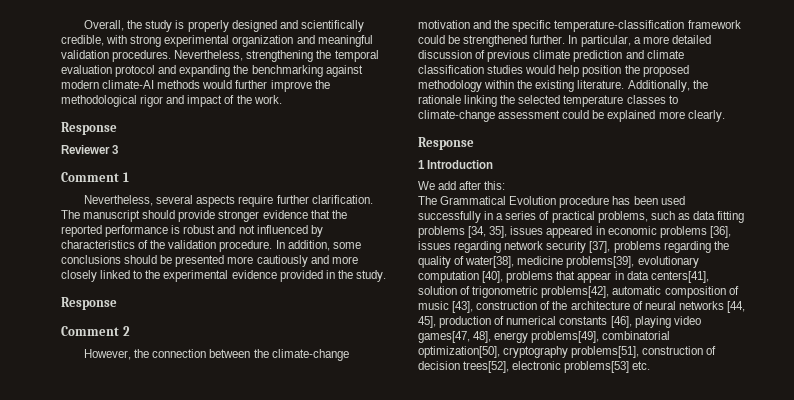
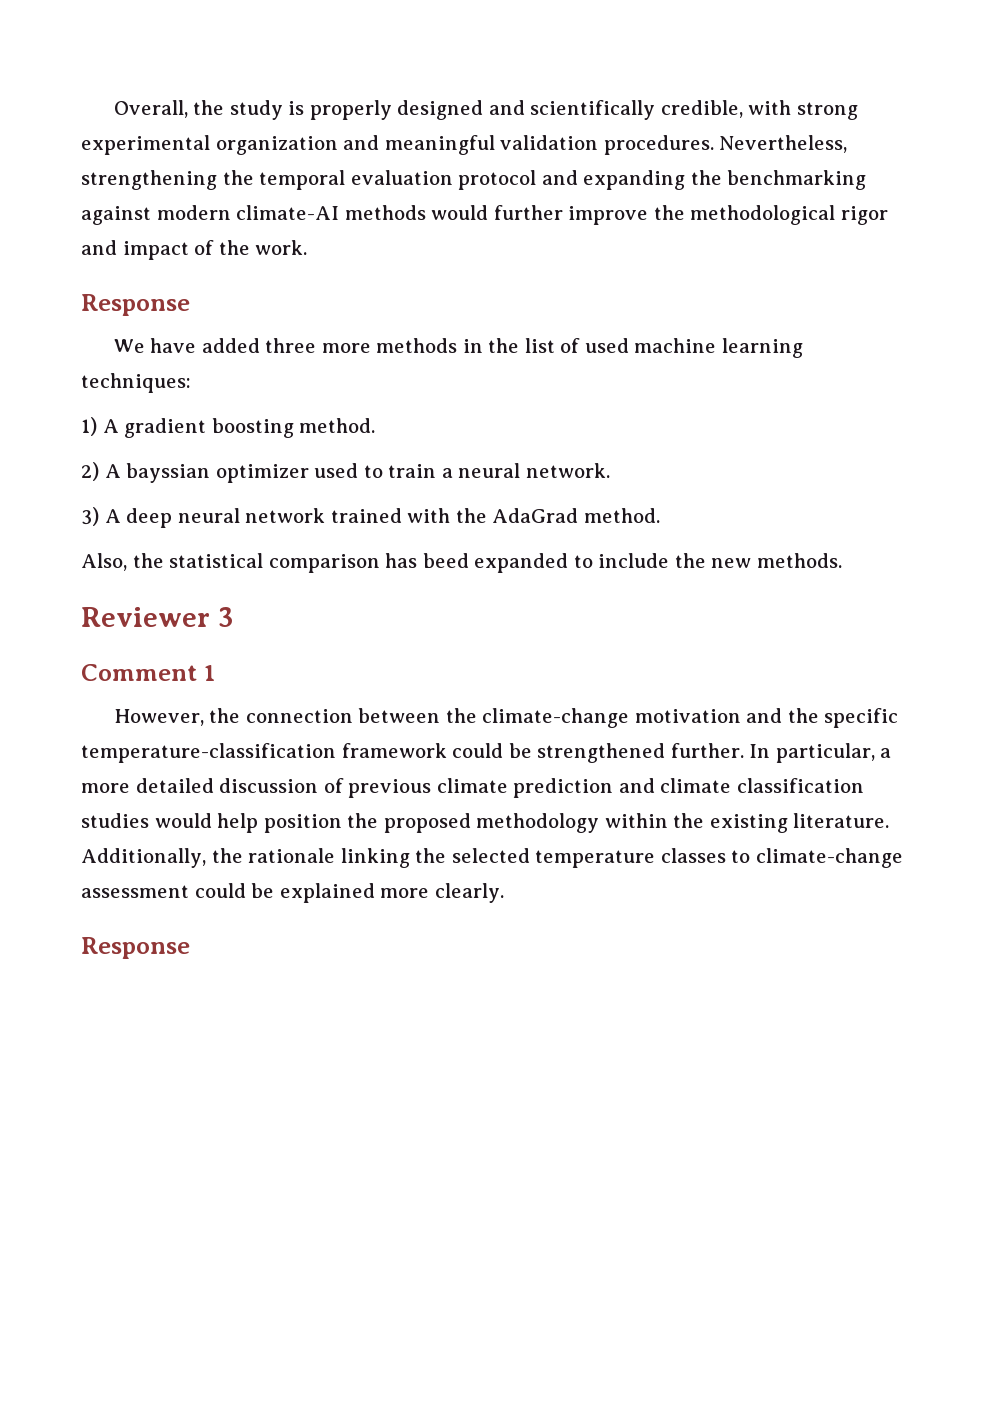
[61,145,119,154] [61,172,129,182] [84,195,373,207] [61,210,347,222] [61,225,323,237] [61,240,361,252] [61,255,358,267] [61,270,386,282] [61,297,117,310] [61,326,130,336] Reviewer 3 // Comment 1 // Nevertheless, several aspects require further clarification. The manuscript should provide stronger evidence that the reported performance is robust and not influenced by characteristics of the validation procedure. In addition, some conclusions should be presented more cautiously and more closely linked to the experimental evidence provided in the study. // Response // Comment 2 -> [113,338,803,358] [81,373,191,393] [81,417,376,438] [81,462,610,483] [81,507,660,528] [81,553,842,573] [81,607,234,627] [81,664,216,681] We have added three more methods in the list of used machine learning techniques: // 1) A gradient boosting method. // 2) A bayssian optimizer used to train a neural network. // 3) A deep neural network trained with the AdaGrad method. // Also, the statistical comparison has beed expanded to include the new methods. // Reviewer 3 // Comment 1
[418,160,494,169] [418,181,506,190] [418,196,685,208] [418,211,745,223] [418,226,731,238] [418,241,729,253] [418,256,699,268] [418,271,709,283] [418,286,739,298] [418,301,745,313] [418,316,701,328] [418,331,671,343] [418,346,717,358] [418,361,651,373] // 1 Introduction // We add after this: // The Grammatical Evolution procedure has been used successfully in a series of practical problems, such as data fitting problems [34, 35], issues appeared in economic problems [36], issues regarding network security [37], problems regarding the quality of water[38], medicine problems[39], evolutionary computation [40], problems that appear in data centers[41], solution of trigonometric problems[42], automatic composition of music [43], construction of the architecture of neural networks [44, 45], production of numerical constants [46], playing video games[47, 48], energy problems[49], combinatorial optimization[50], cryptography problems[51], construction of decision trees[52], electronic problems[53] etc. -> (190, 948) none

